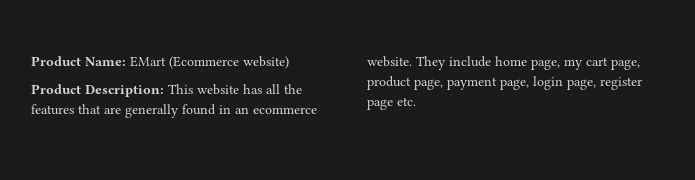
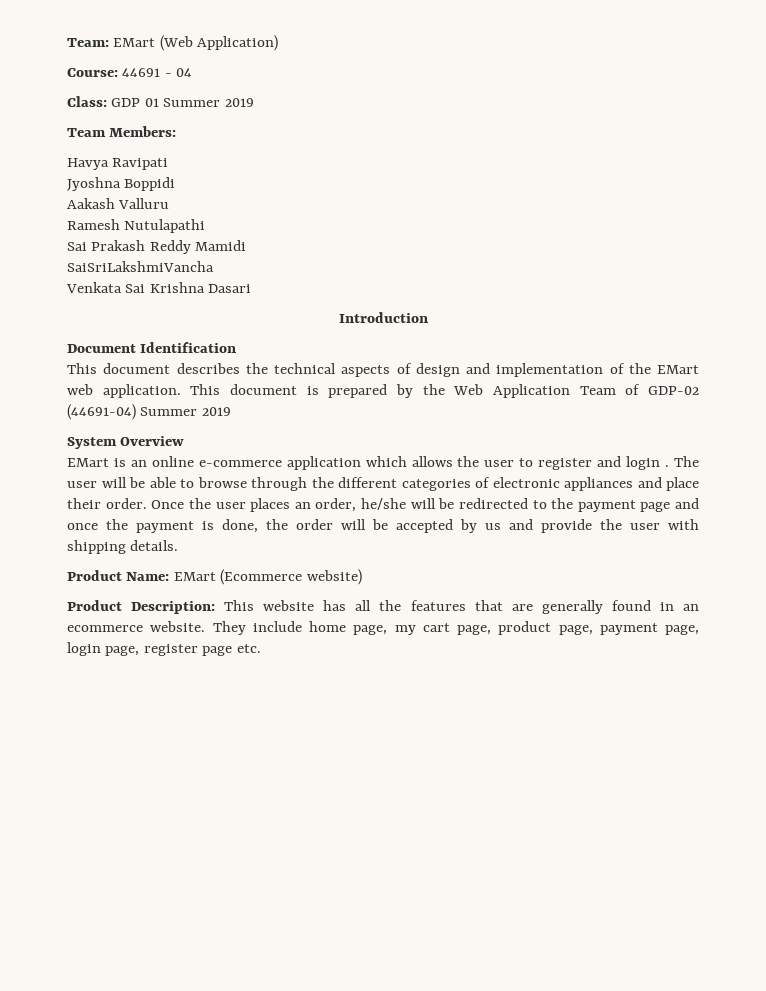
(31, 61) none -> [67,35,279,51] [67,68,193,77] [67,96,254,107] [67,126,177,137] [67,158,169,170] [67,177,176,191] [67,198,170,209] [67,219,206,233] [67,240,247,254] [67,261,214,272] [66,282,252,293] [338,312,428,323] [67,342,237,353] [67,363,699,377] [67,384,699,398] [67,404,231,420] [67,436,185,449] [67,456,700,470] [67,477,699,491] [67,498,699,512] [67,519,699,533] [67,540,179,554] Team: EMart (Web Application) // Course: 44691 - 04 // Class: GDP 01 Summer 2019 // Team Members: // Havya Ravipati // Jyoshna Boppidi // Aakash Valluru // Ramesh Nutulapathi // Sai Prakash Reddy Mamidi // SaiSriLakshmiVancha // Venkata Sai Krishna Dasari // Introduction // Document Identification // This document describes the technical aspects of design and implementation of the EMart web application. This document is prepared by the Web Application Team of GDP-02 (44691-04) Summer 2019 // System Overview // EMart is an online e-commerce application which allows the user to register and login . The user will be able to browse through the different categories of electronic appliances and place their order. Once the user places an order, he/she will be redirected to the payment page and once the payment is done, the order will be accepted by us and provide the user with shipping details. //

